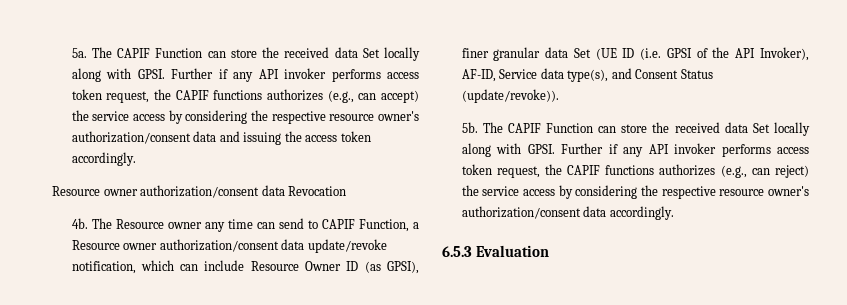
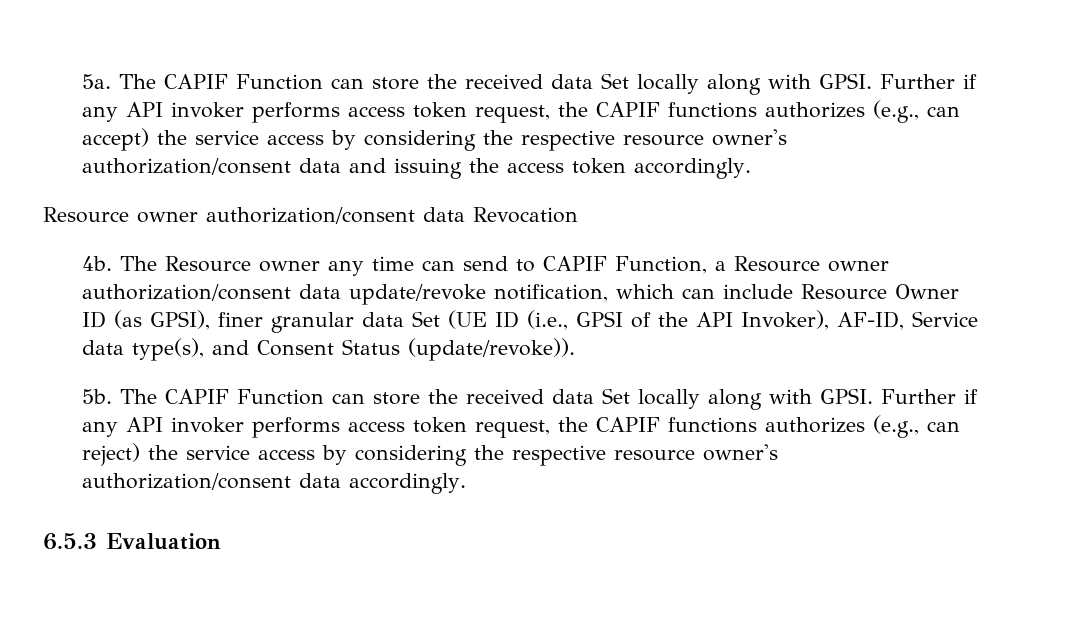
[640,48,662,60] (i.e. -> [526,310,568,330] (i.e.,

